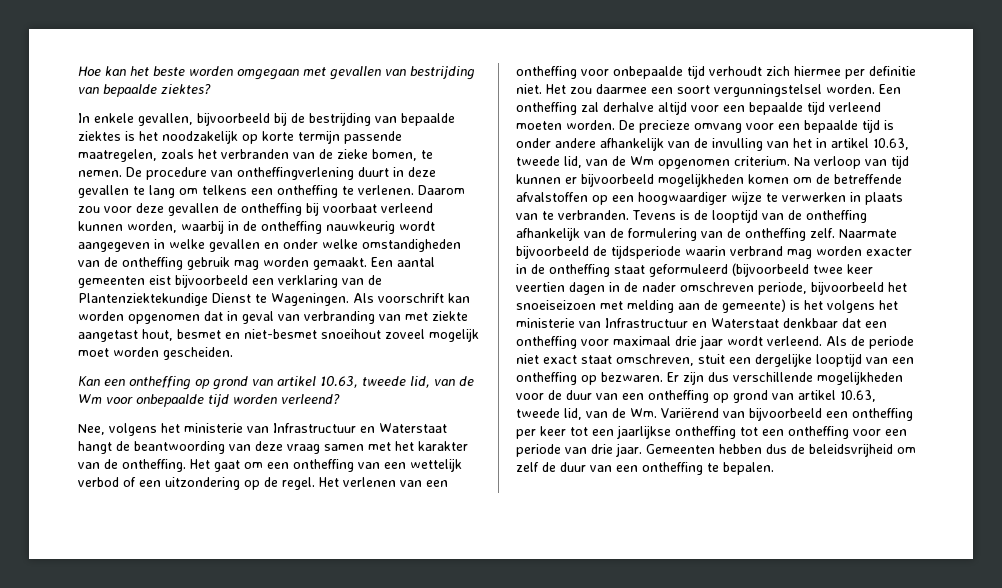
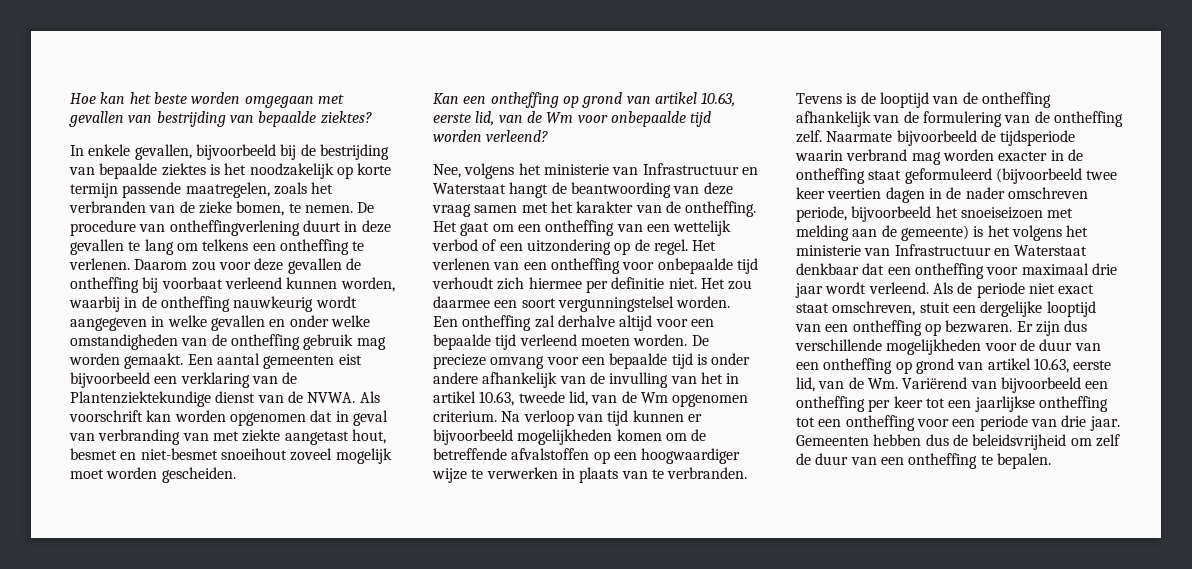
[212,293,349,306] Dienst te Wageningen. -> [215,391,356,403] dienst van de NVWA.
[362,376,406,386] tweede -> [433,113,471,123] eerste
[516,408,560,418] tweede -> [1073,360,1112,370] eerste

